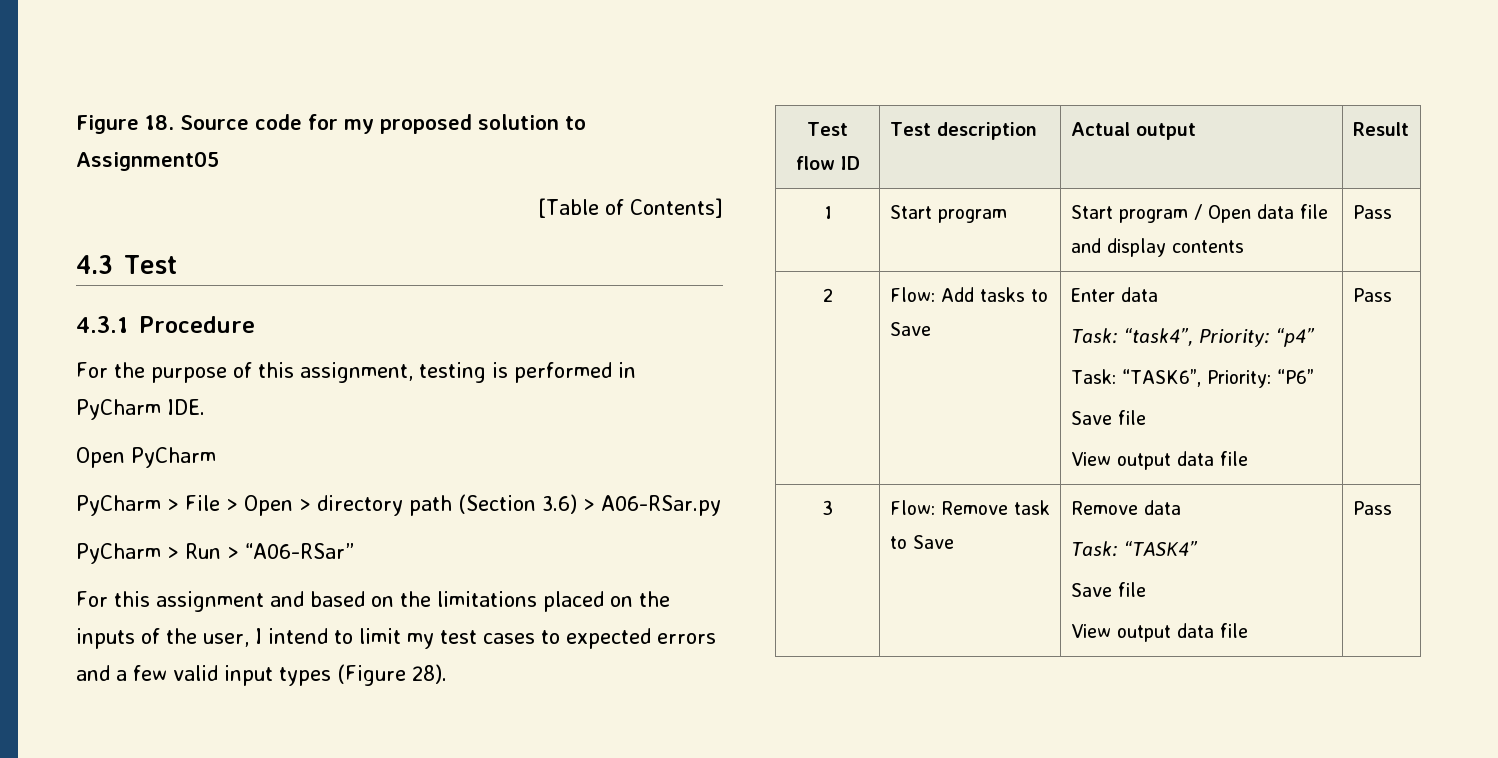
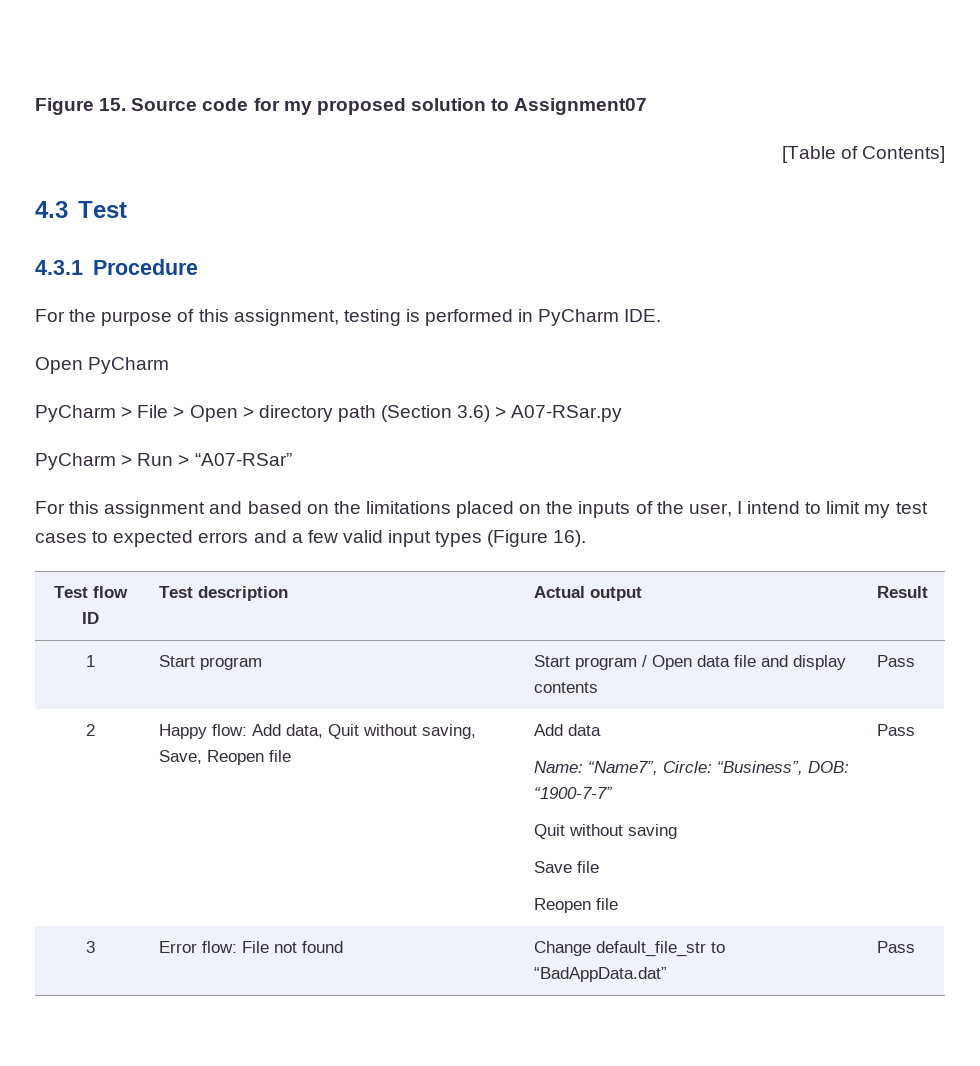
[145,115,174,130] 18. -> [99,98,127,111] 15.
[76,151,219,171] Assignment05 -> [514,98,648,115] Assignment07
[601,495,721,516] A06-RSar.py -> [511,405,623,422] A07-RSar.py
[245,543,354,559] “A06-RSar” -> [194,453,292,466] “A07-RSar”
[412,664,447,684] 28). -> [553,530,587,547] 16).
[889,287,1048,302] [889,322,931,336] [1070,287,1158,302] [1070,328,1315,347] [1070,369,1314,388] [1070,410,1146,425] [1070,451,1214,470] Flow: Add tasks to Save | Enter data // Task: “task4”, Priority: “p4” // Task: “TASK6”, Priority: “P6” // Save file // View output data -> [159,724,477,739] [159,750,292,765] [534,724,602,736] [534,761,850,775] [534,787,614,799] [534,824,678,839] [534,861,600,873] [534,898,592,913] Happy flow: Add data, Quit without saving, Save, Reopen file | Add data // Name: “Name7”, Circle: “Business”, DOB: “1900-7-7” // Quit without saving // Save file // Reopen
[889,500,1050,515] [889,535,954,549] [1070,500,1181,515] [1070,541,1198,557] [1070,582,1146,597] [1070,623,1248,642] Flow: Remove task to Save | Remove data // Task: “TASK4” // Save file // View output data file -> [159,941,344,953] [534,941,726,957] [534,967,668,982] Error flow: File not found | Change default_file_str to “BadAppData.dat”

